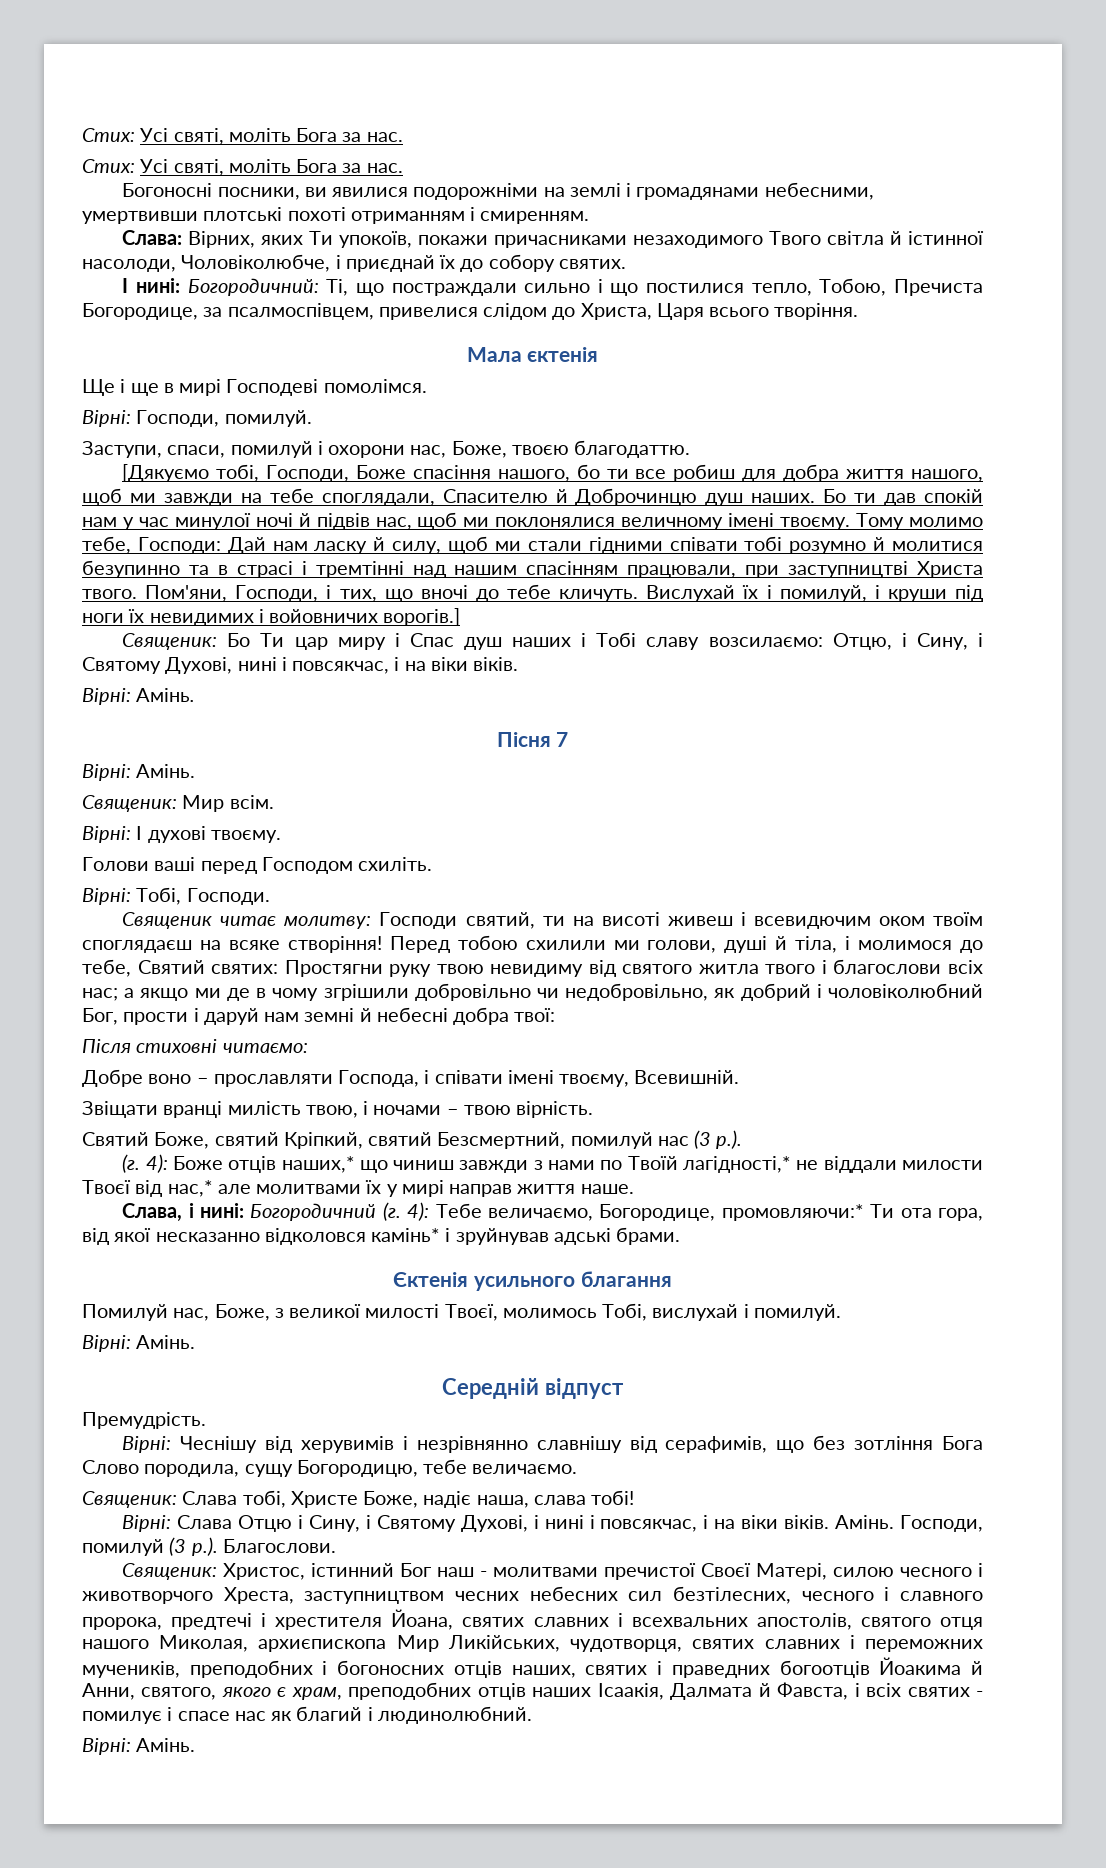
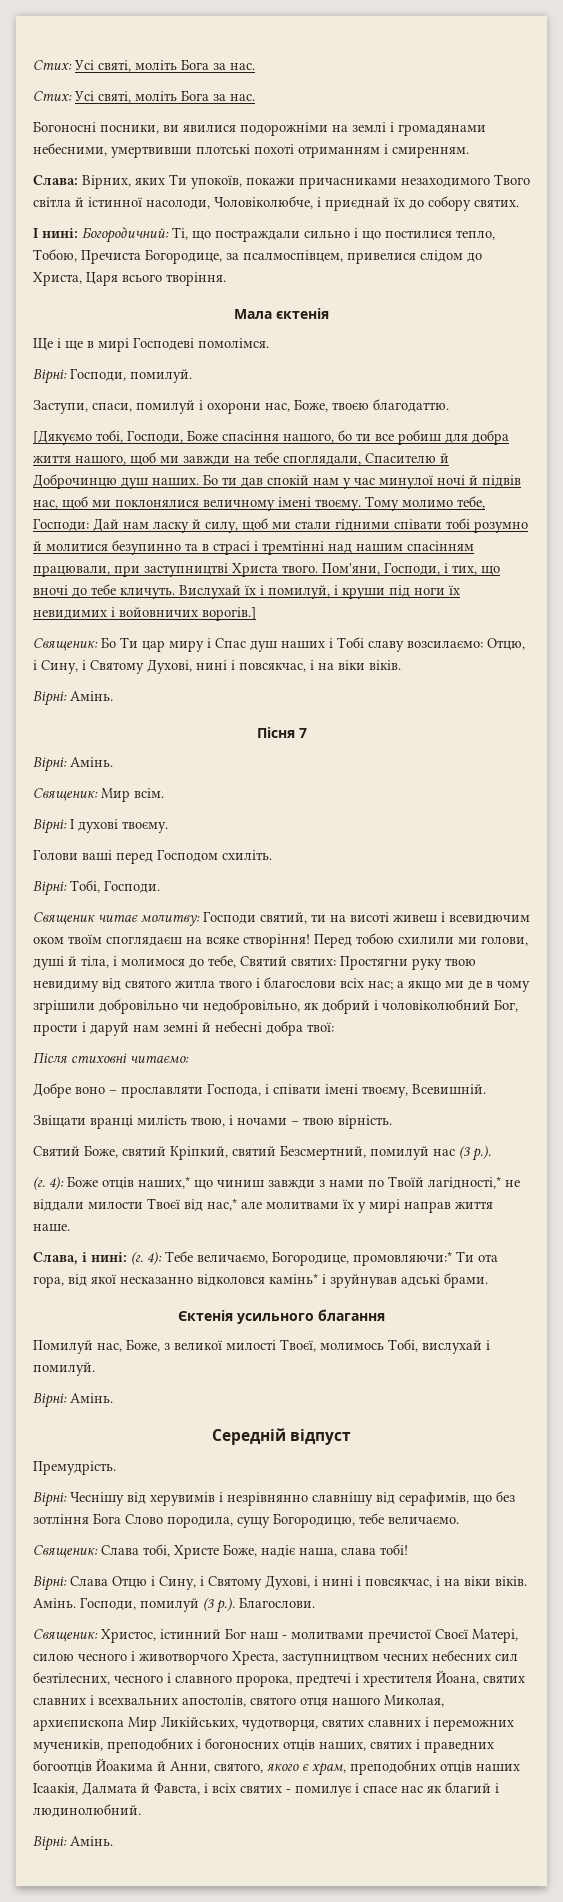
[250,1203,377,1221] Богородичний -> (127, 1257) none

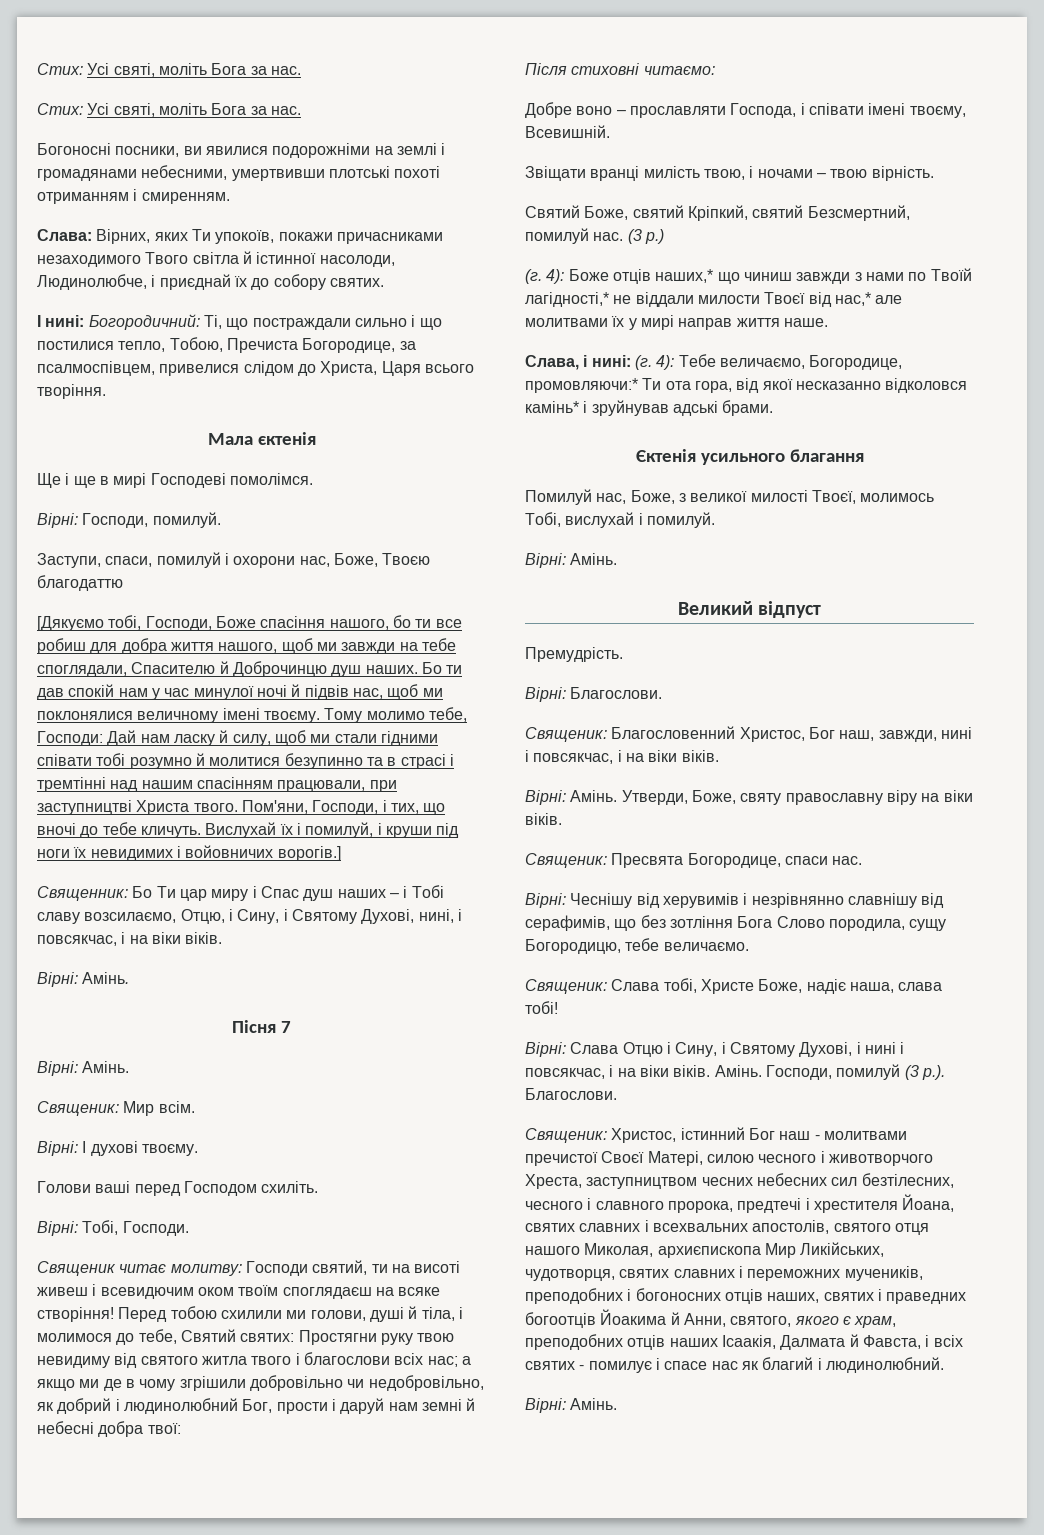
[214,196,313,209] Чоловіколюбче, -> [37,274,147,290] Людинолюбче,
[332,399,449,412] твоєю благодаттю. -> [382,553,431,565] [37,575,123,591] Твоєю благодаттю
[33,638,98,651] Священик: -> [37,886,128,901] Священник:
(325, 645) none -> [389,893,399,898] –
[407,641,483,648] возсилаємо: -> [84,912,177,923] возсилаємо,
[196,660,227,670] нині -> [418,909,454,923] нині,
[382,999,490,1010] чоловіколюбний -> [123,1398,238,1414] людинолюбний
[433,1145,491,1161] нас (3 р.). -> [593,229,664,244] нас. (3 р.)
[211,1428,286,1445] Середній -> [677,601,753,615] Великий
(116, 1468) none -> [525,687,663,702] [525,726,972,742] [525,750,719,764] [525,790,973,805] [525,813,562,825] [525,853,863,868] // Вірні: Благослови. // Священик: Благословенний Христос, Бог наш, завжди, нині і повсякчас, і на віки віків. // Вірні: Амінь. Утверди, Боже, святу православну віру на віки віків. // Священик: Пресвята Богородице, спаси нас.

